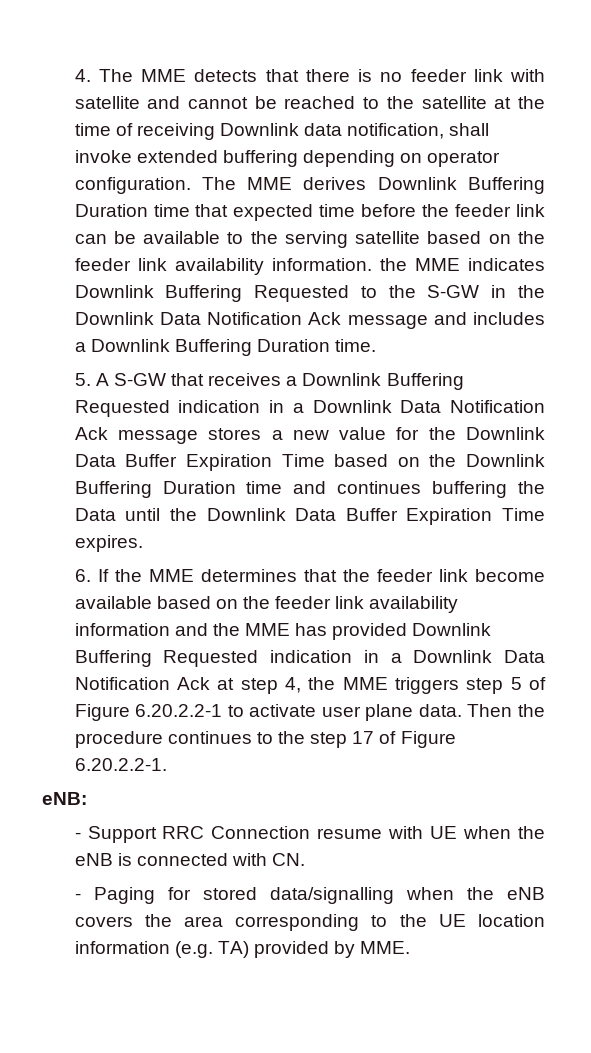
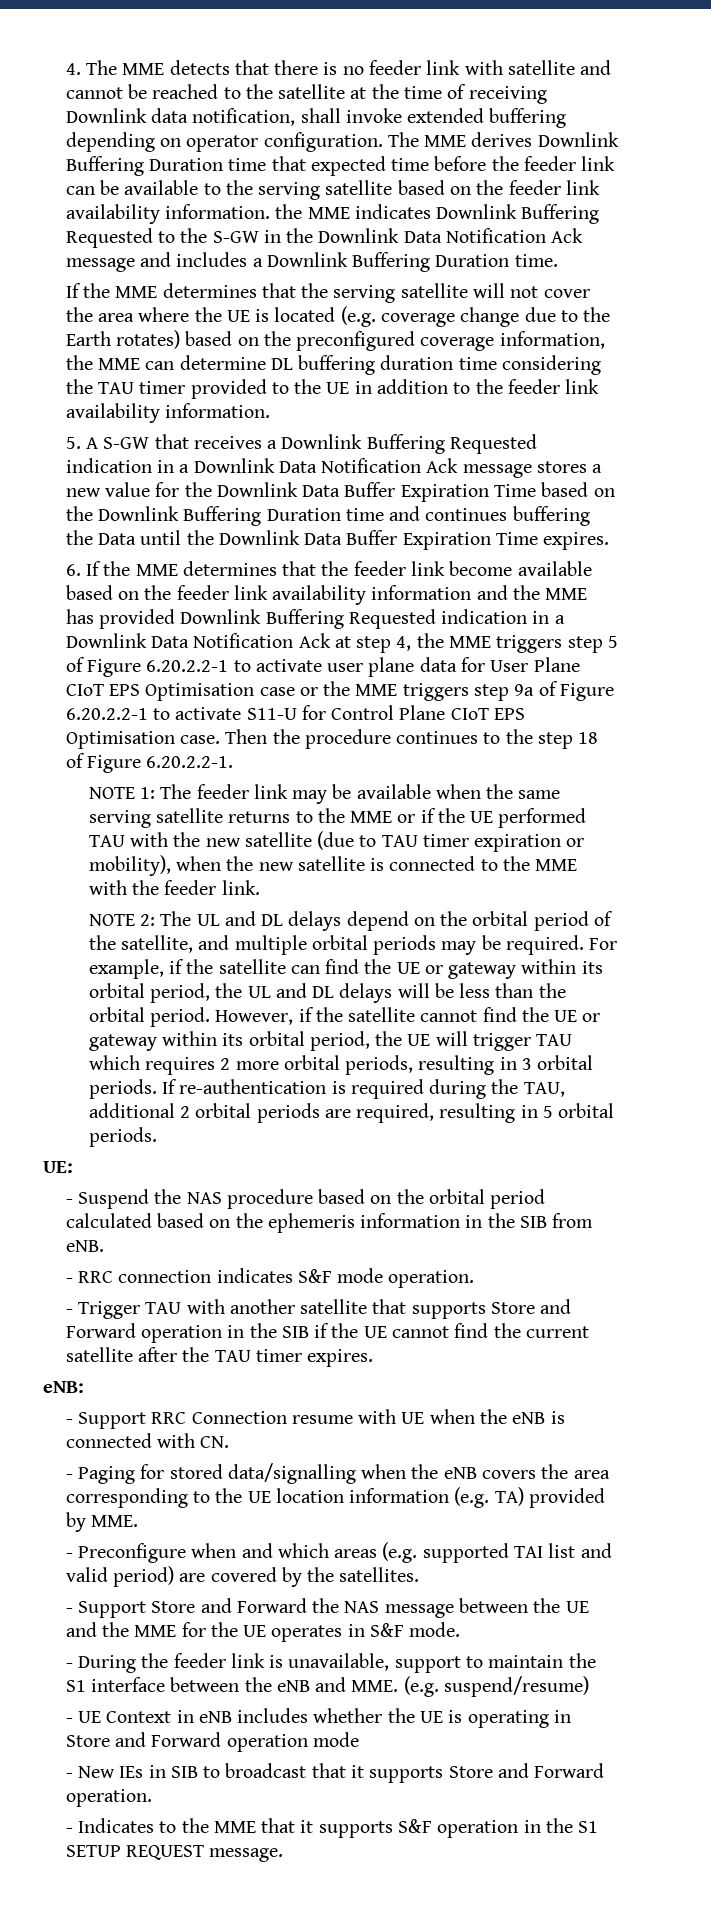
(377, 345) none -> [65,283,590,303] [65,306,611,327] [65,330,605,351] [65,355,601,375] [65,379,600,399] [65,403,271,423] // If the MME determines that the serving satellite will not cover the area where the UE is located (e.g. coverage change due to the Earth rotates) based on the preconfigured coverage information, the MME can determine DL buffering duration time considering the TAU timer provided to the UE in addition to the feeder link availability information.
[418,704,462,717] data. -> [419,657,580,672] [65,681,614,701] [65,705,525,720] [65,731,221,749] data for User Plane CIoT EPS Optimisation case or the MME triggers step 9a of Figure 6.20.2.2-1 to activate S11-U for Control Plane CIoT EPS Optimisation case.
[352,731,375,744] 17 -> [578,732,599,744] 18
(167, 764) none -> [88,784,561,804] [88,808,587,828] [88,831,585,852] [88,855,578,876] [88,880,260,895] [88,911,613,931] [88,935,618,955] [88,959,603,979] [88,983,566,1003] [88,1007,601,1027] [88,1031,573,1051] [88,1055,594,1075] [88,1079,565,1099] [88,1103,615,1123] [88,1127,157,1147] [43,1161,73,1173] [65,1189,546,1209] [65,1213,594,1233] [65,1240,104,1252] [65,1268,475,1288] [65,1299,572,1319] [65,1323,589,1343] [65,1347,374,1367] // NOTE 1: The feeder link may be available when the same serving satellite returns to the MME or if the UE performed TAU with the new satellite (due to TAU timer expiration or mobility), when the new satellite is connected to the MME with the feeder link. // NOTE 2: The UL and DL delays depend on the orbital period of the satellite, and multiple orbital periods may be required. For example, if the satellite can find the UE or gateway within its orbital period, the UL and DL delays will be less than the orbital period. However, if the satellite cannot find the UE or gateway within its orbital period, the UE will trigger TAU which requires 2 more orbital periods, resulting in 3 orbital periods. If re-authentication is required during the TAU, additional 2 orbital periods are required, resulting in 5 orbital periods. // UE: // - Suspend the NAS procedure based on the orbital period calculated based on the ephemeris information in the SIB from eNB. // - RRC connection indicates S&F mode operation. // - Trigger TAU with another satellite that supports Store and Forward operation in the SIB if the UE cannot find the current satellite after the TAU timer expires.
(411, 947) none -> [65,1542,612,1563] [65,1566,420,1587] [65,1598,589,1618] [65,1622,461,1642] [65,1653,596,1673] [65,1676,589,1697] [65,1708,571,1728] [65,1732,359,1752] [65,1763,605,1783] [65,1789,152,1807] [65,1818,599,1838] [65,1845,284,1862] // - Preconfigure when and which areas (e.g. supported TAI list and valid period) are covered by the satellites. // - Support Store and Forward the NAS message between the UE and the MME for the UE operates in S&F mode. // - During the feeder link is unavailable, support to maintain the S1 interface between the eNB and MME. (e.g. suspend/resume) // - UE Context in eNB includes whether the UE is operating in Store and Forward operation mode // - New IEs in SIB to broadcast that it supports Store and Forward operation. // - Indicates to the MME that it supports S&F operation in the S1 SETUP REQUEST message.

